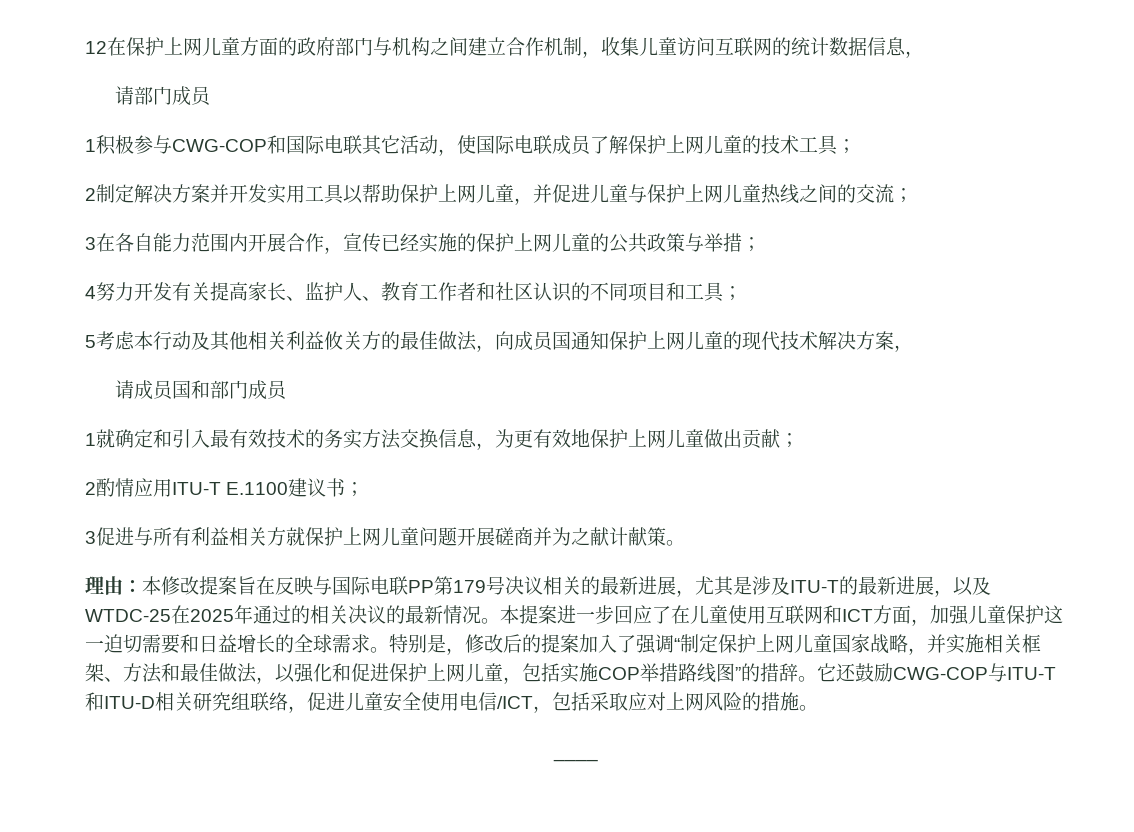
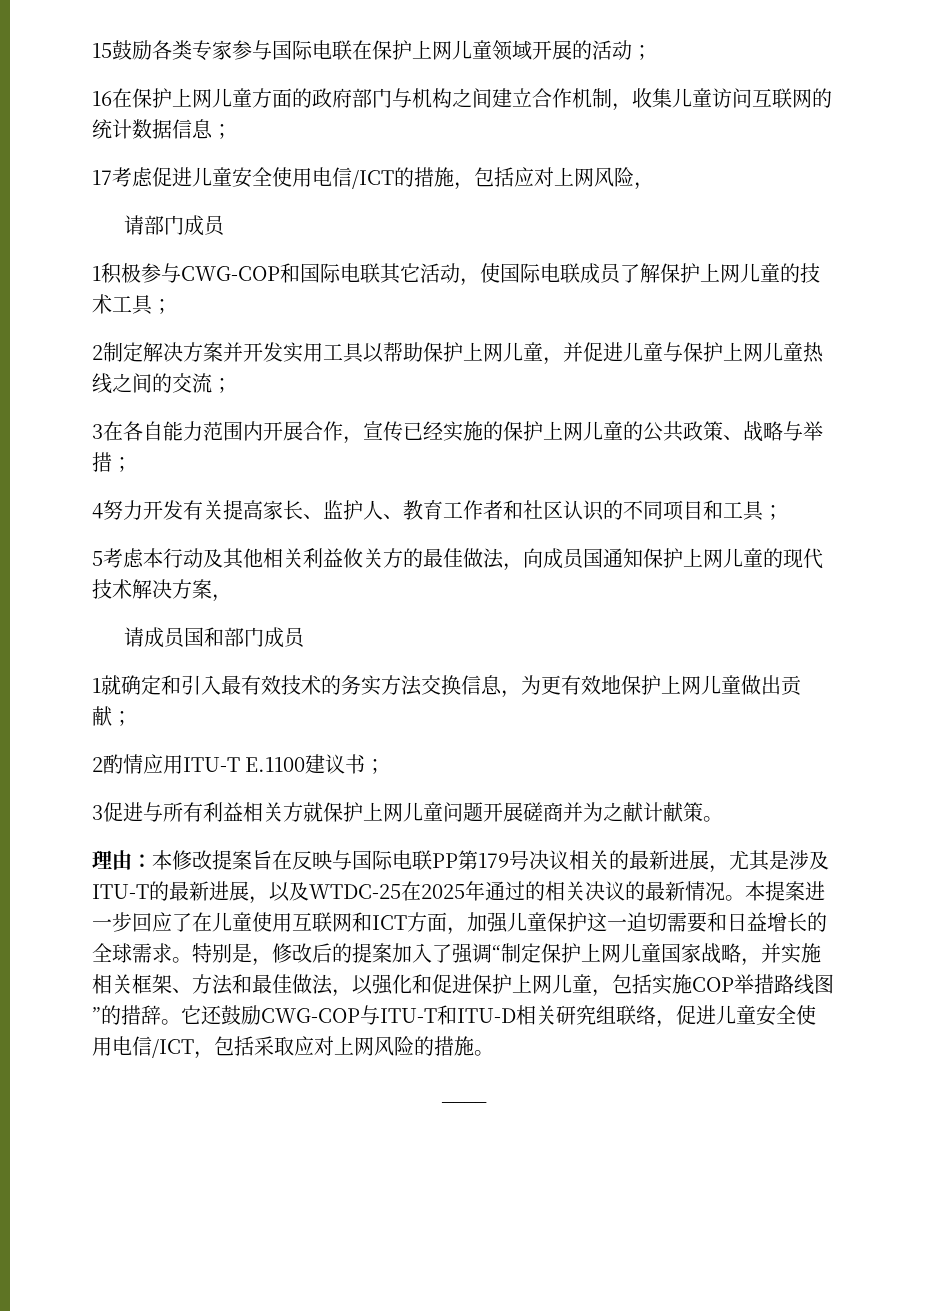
[85,41,107,54] 12 -> [92,40,652,61] [92,91,112,106] 15鼓励各类专家参与国际电联在保护上网儿童领域开展的活动； // 16
(906, 46) none -> [212,124,232,139] [92,167,634,190] ； // 17考虑促进儿童安全使用电信/ICT的措施，包括应对上网风险
(685, 242) none -> [723,421,783,442] 、战略

